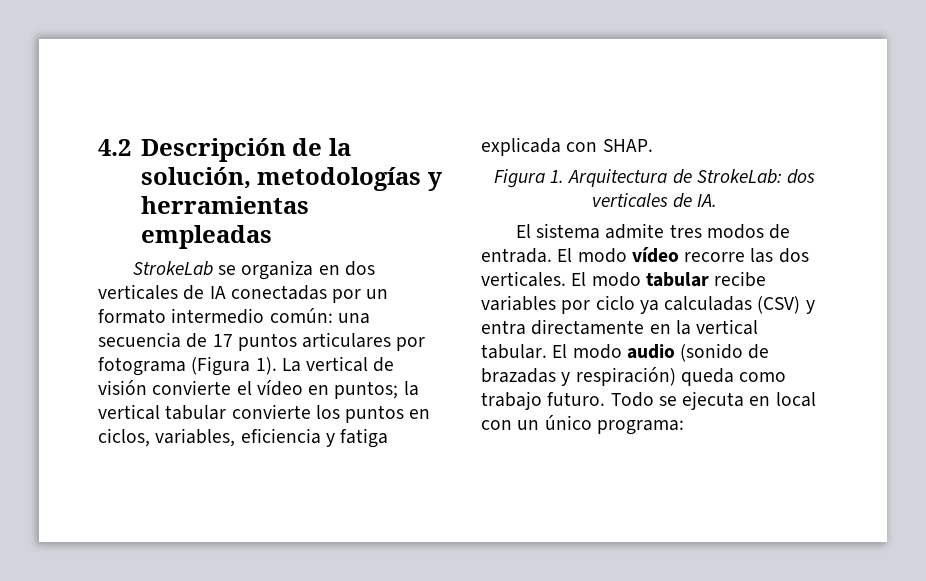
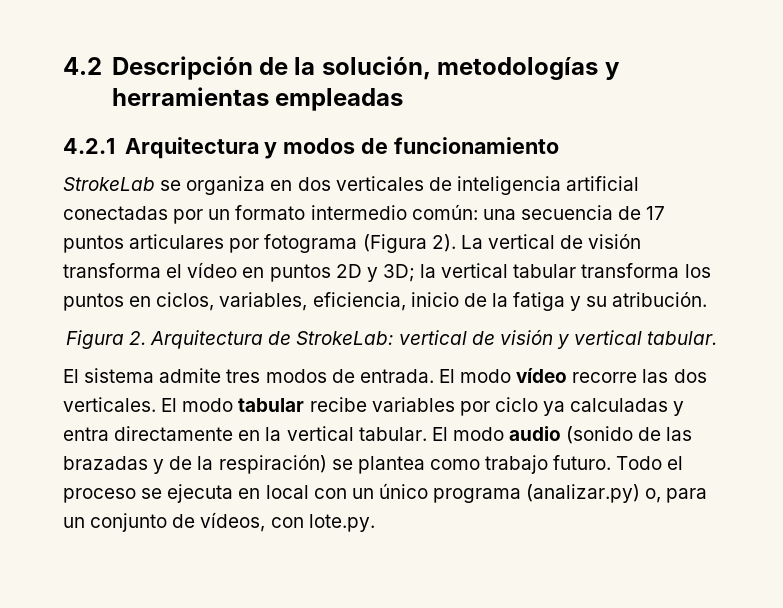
(272, 237) none -> [63,137,559,159] // 4.2.1 Arquitectura y modos de funcionamiento
[209,286,226,299] IA -> [456,176,640,195] inteligencia artificial
[255,357,277,375] 1). -> [431,234,456,252] 2).
[152,380,232,395] convierte -> [63,263,161,278] transforma
[334,381,399,399] puntos; -> [269,264,415,282] puntos 2D y 3D;
[231,404,311,419] convierte -> [581,263,680,278] transforma
[240,428,389,448] [481,137,653,156] eficiencia y fatiga explicada con SHAP. -> [312,292,708,311] eficiencia, inicio de la fatiga y su atribución.
[550,170,565,183] 1. -> [128,331,146,345] 2.
[787,169,816,184] [591,193,718,208] dos verticales de IA. -> [398,330,718,349] vertical de visión y vertical tabular.
[757,296,801,314] (CSV) -> (669, 405) none
(770, 351) none -> [666,427,693,441] las
[575,367,734,386] respiración) queda -> [169,455,425,474] de la respiración) se plantea
(654, 399) none -> [667,456,684,470] [63,488,136,503] el proceso
[596,420,684,435] programa: -> [433,484,708,503] [63,512,375,532] programa (analizar.py) o, para un conjunto de vídeos, con lote.py.

